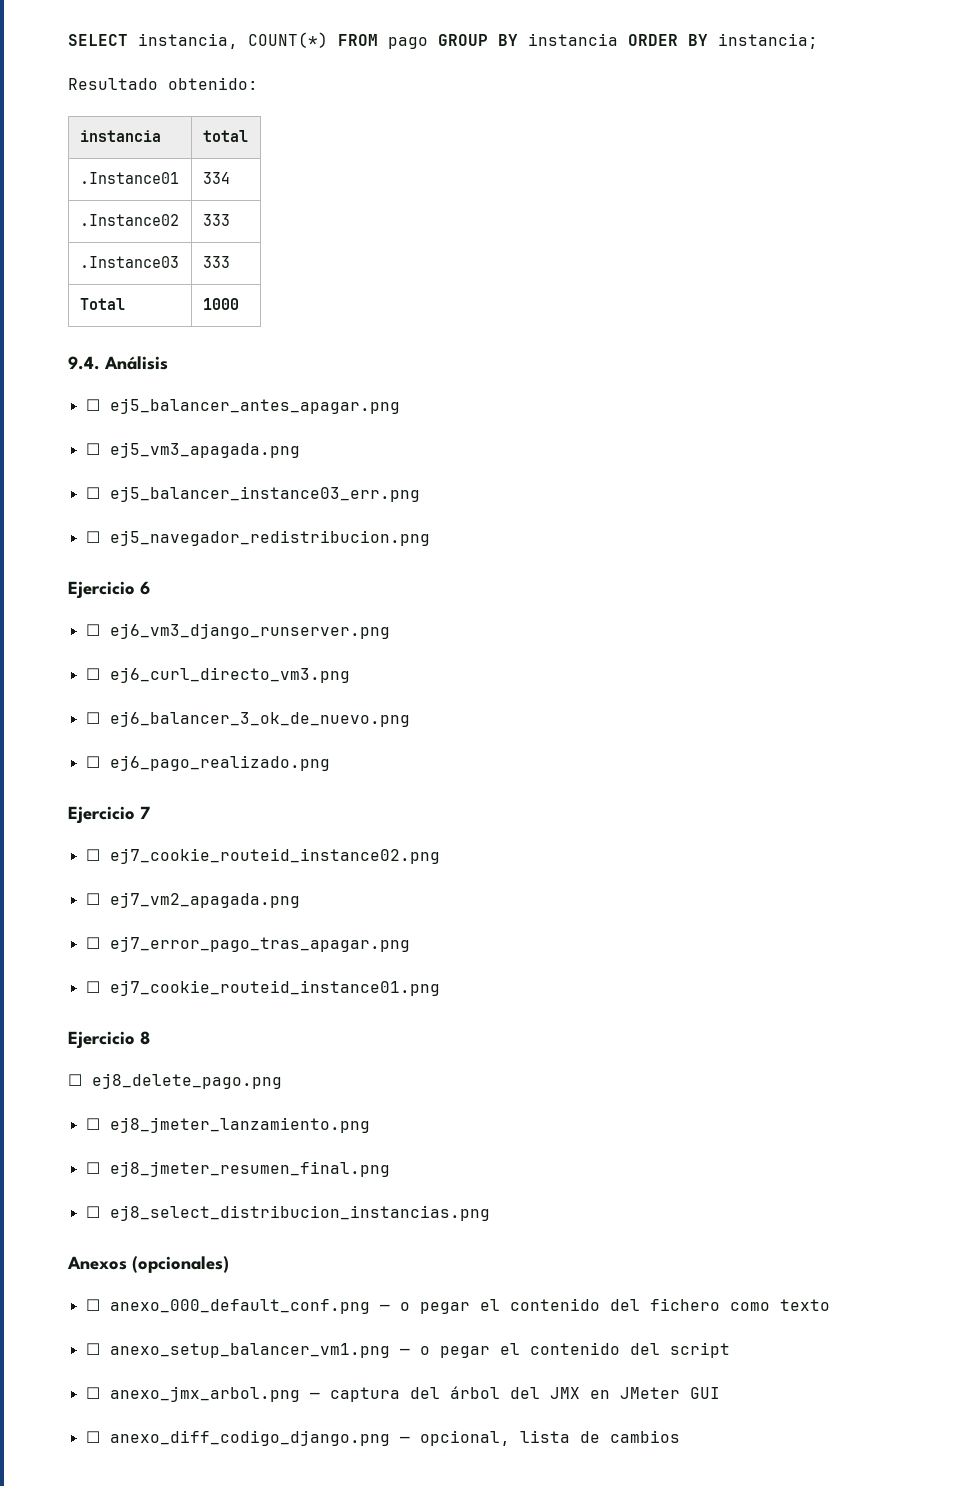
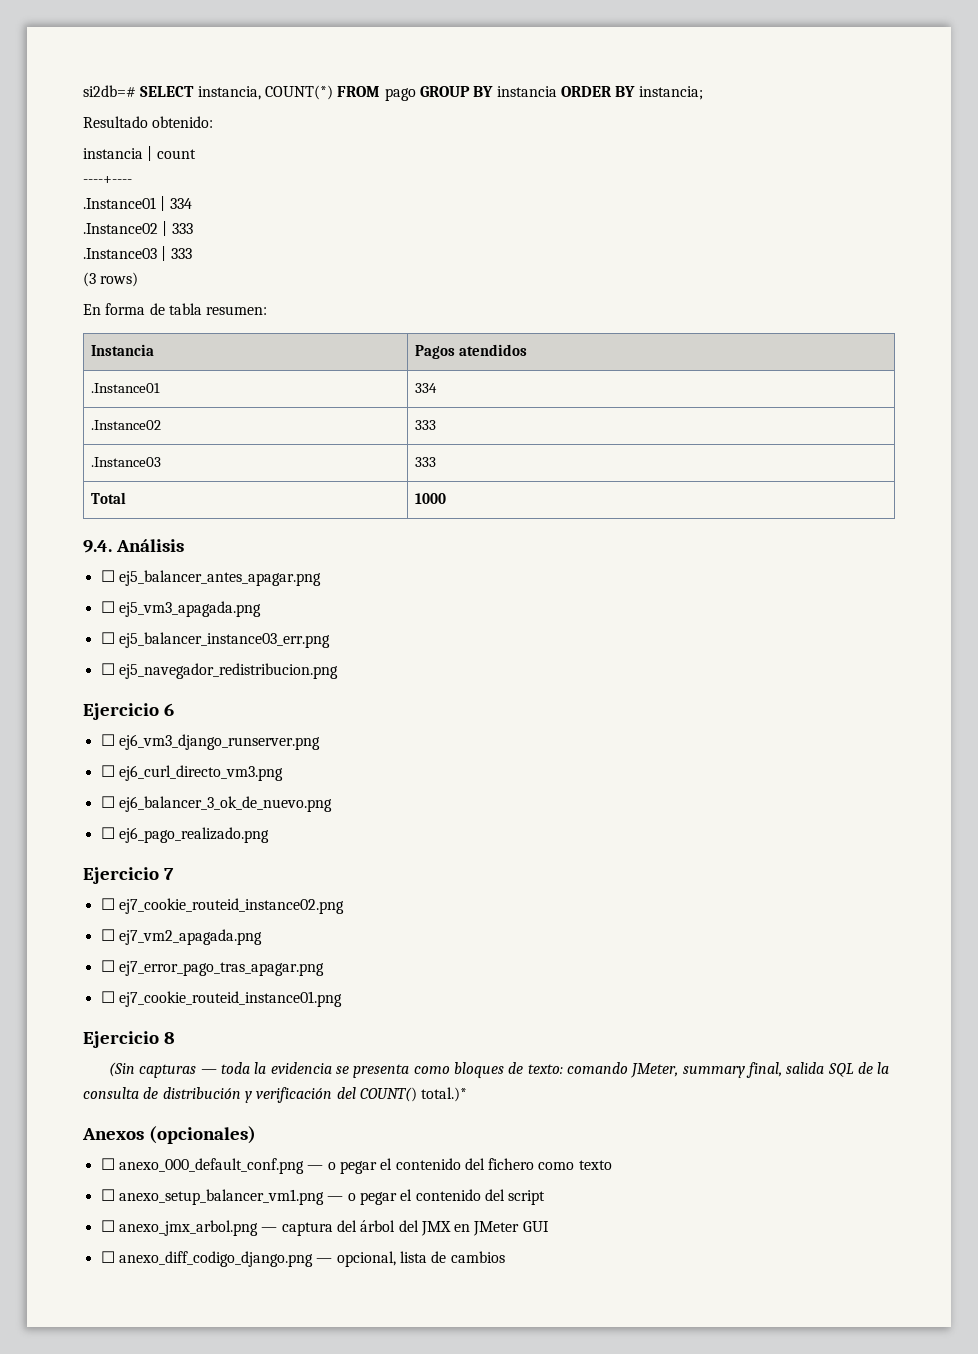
(68, 40) none -> [83,85,136,97] si2db=#
[79,130,161,142] [202,130,248,142] // instancia | total -> [83,146,196,161] [83,176,132,184] [83,196,192,211] [83,221,193,236] [83,246,192,261] [83,272,139,287] [83,303,268,315] [90,344,154,356] [414,344,527,359] // instancia | count // ----+---- // .Instance01 | 334 // .Instance02 | 333 // .Instance03 | 333 // (3 rows) // En forma de tabla resumen: // Instancia | Pagos atendidos
[68,1073,282,1089] [85,1117,370,1133] [85,1161,390,1177] [85,1205,490,1221] ☐ ej8_delete_pago.png // ☐ ej8_jmeter_lanzamiento.png // ☐ ej8_jmeter_resumen_final.png // ☐ ej8_select_distribucion_instancias.png -> [109,1062,890,1078] [83,1087,468,1103] (Sin capturas — toda la evidencia se presenta como bloques de texto: comando JMeter, summary final, salida SQL de la consulta de distribución y verificación del COUNT() total.)*

